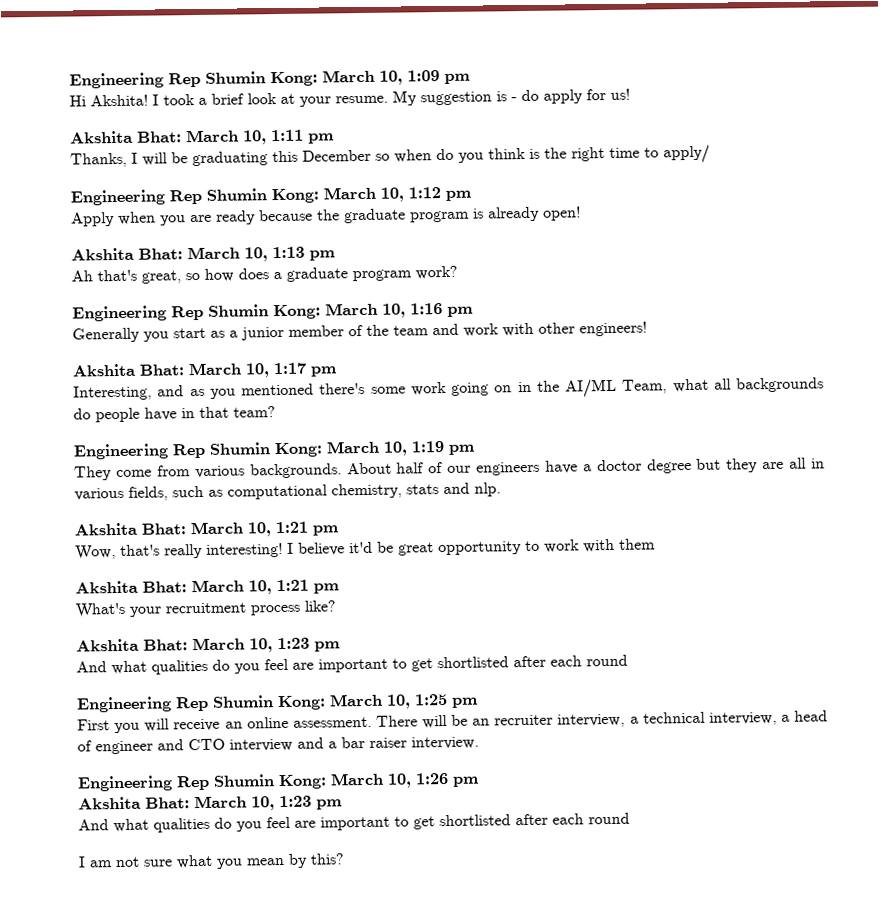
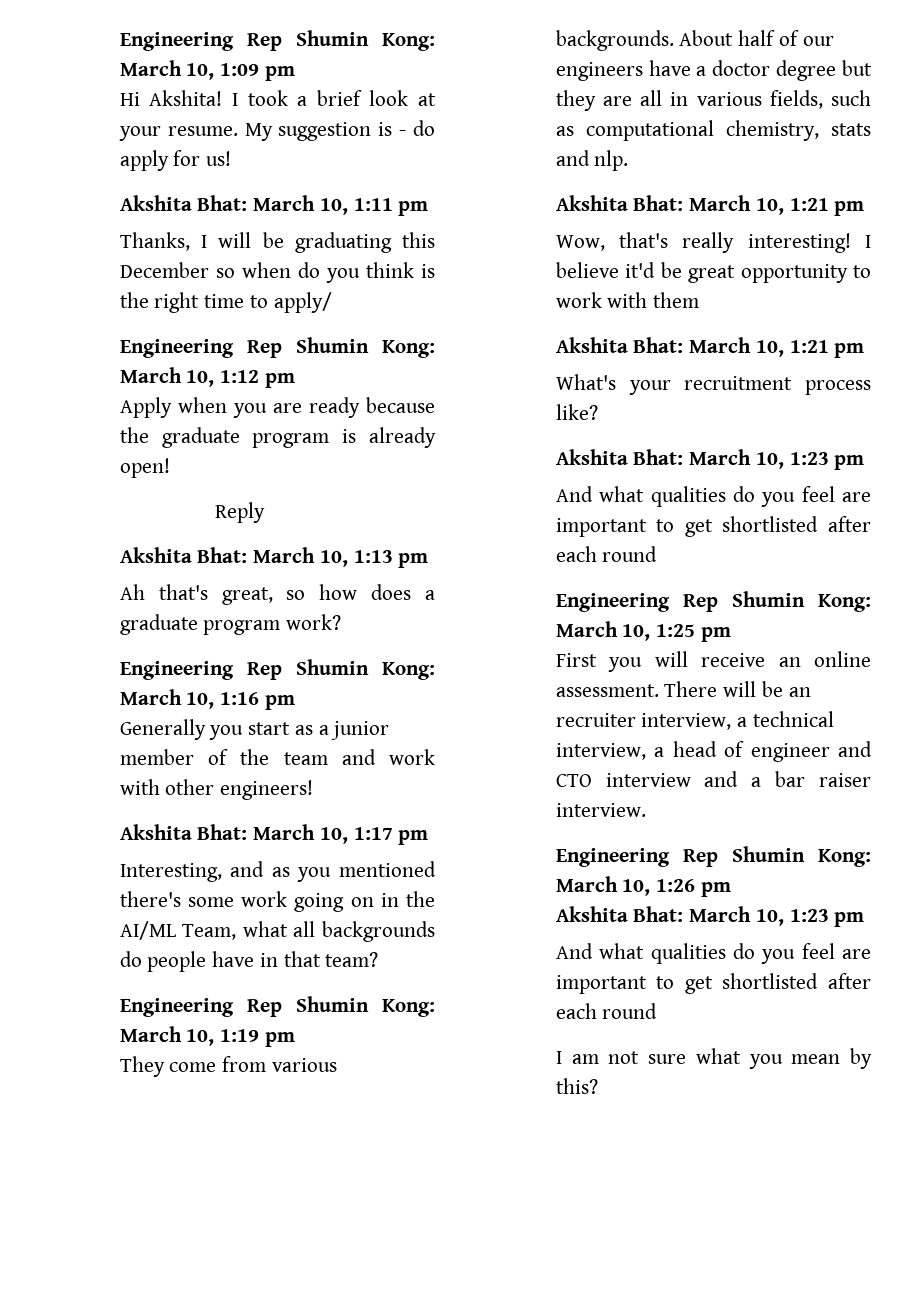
(582, 213) none -> [215,502,265,523] // Reply

